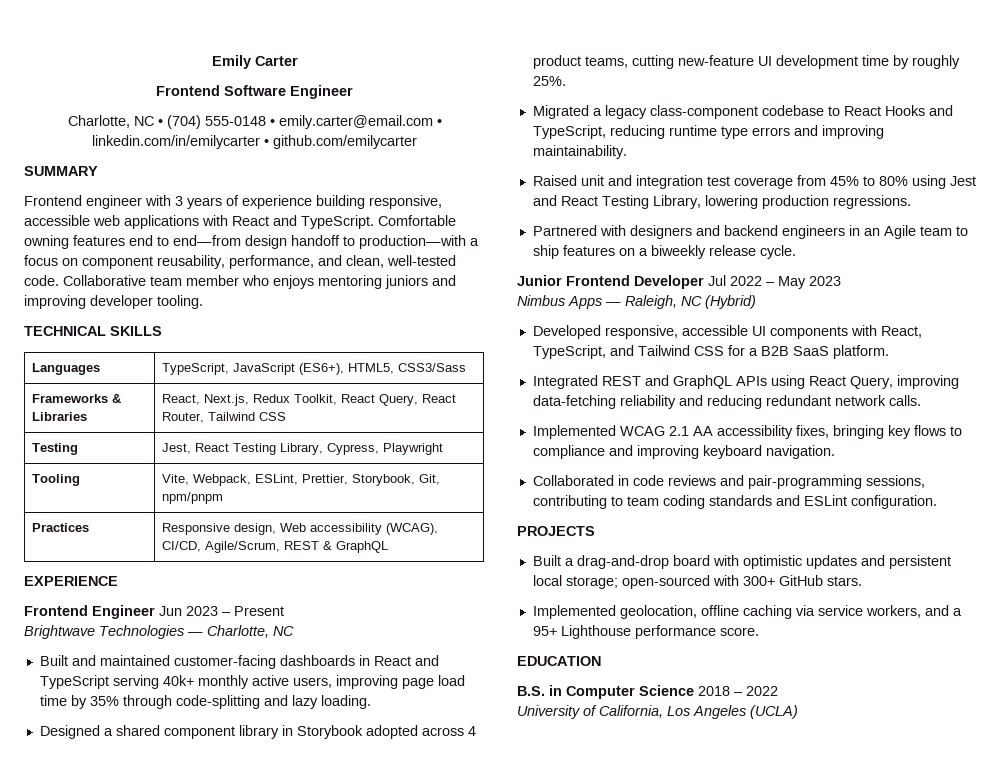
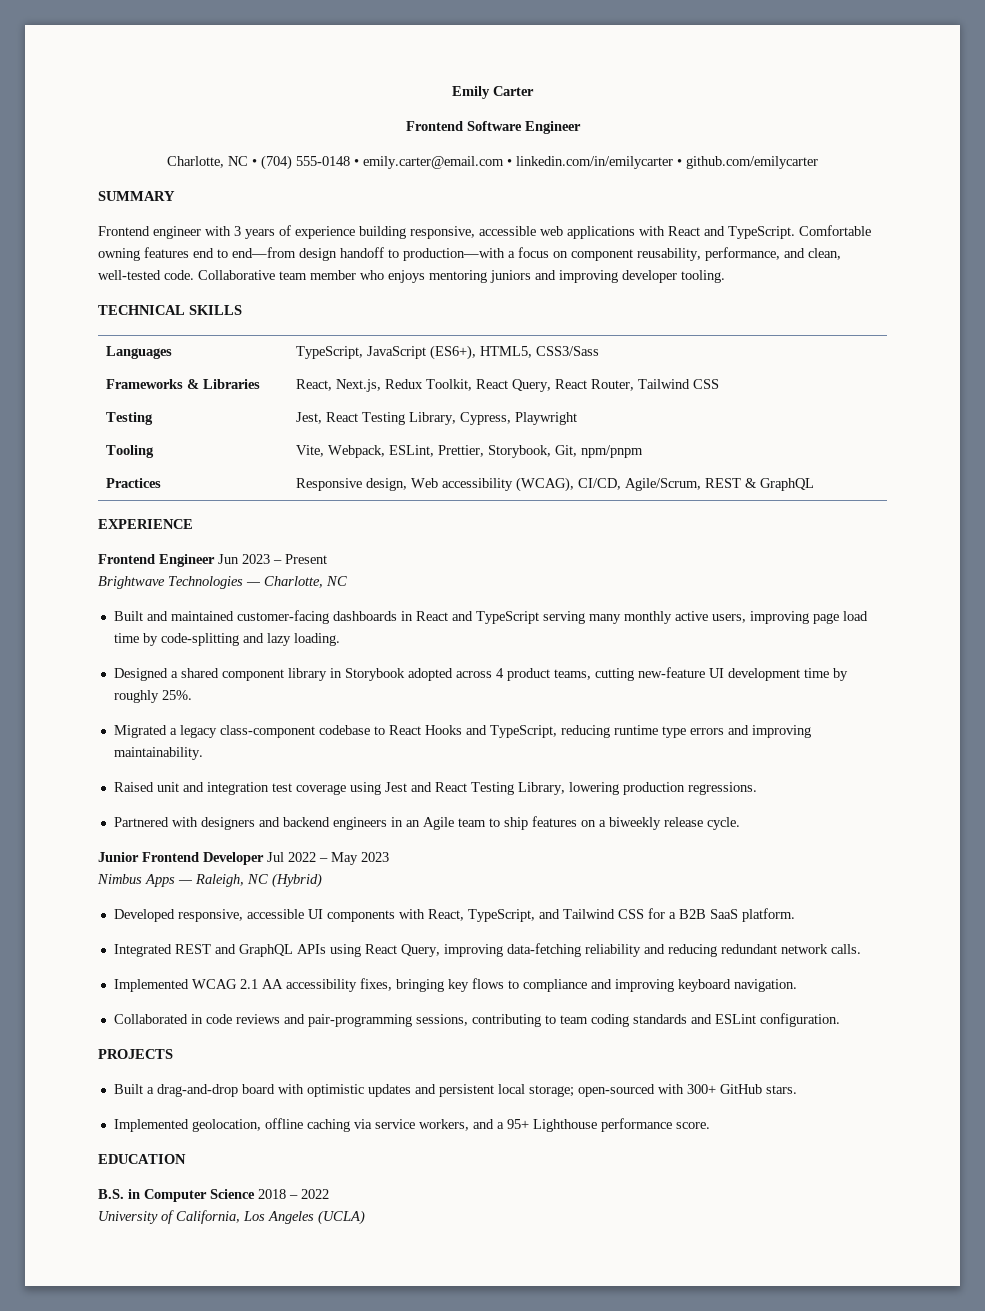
[162,675,194,686] 40k+ -> [588,614,621,624] many
[89,695,172,709] 35% through -> (158, 639) none
[796,175,908,186] from 45% to 80% -> (346, 789) none

